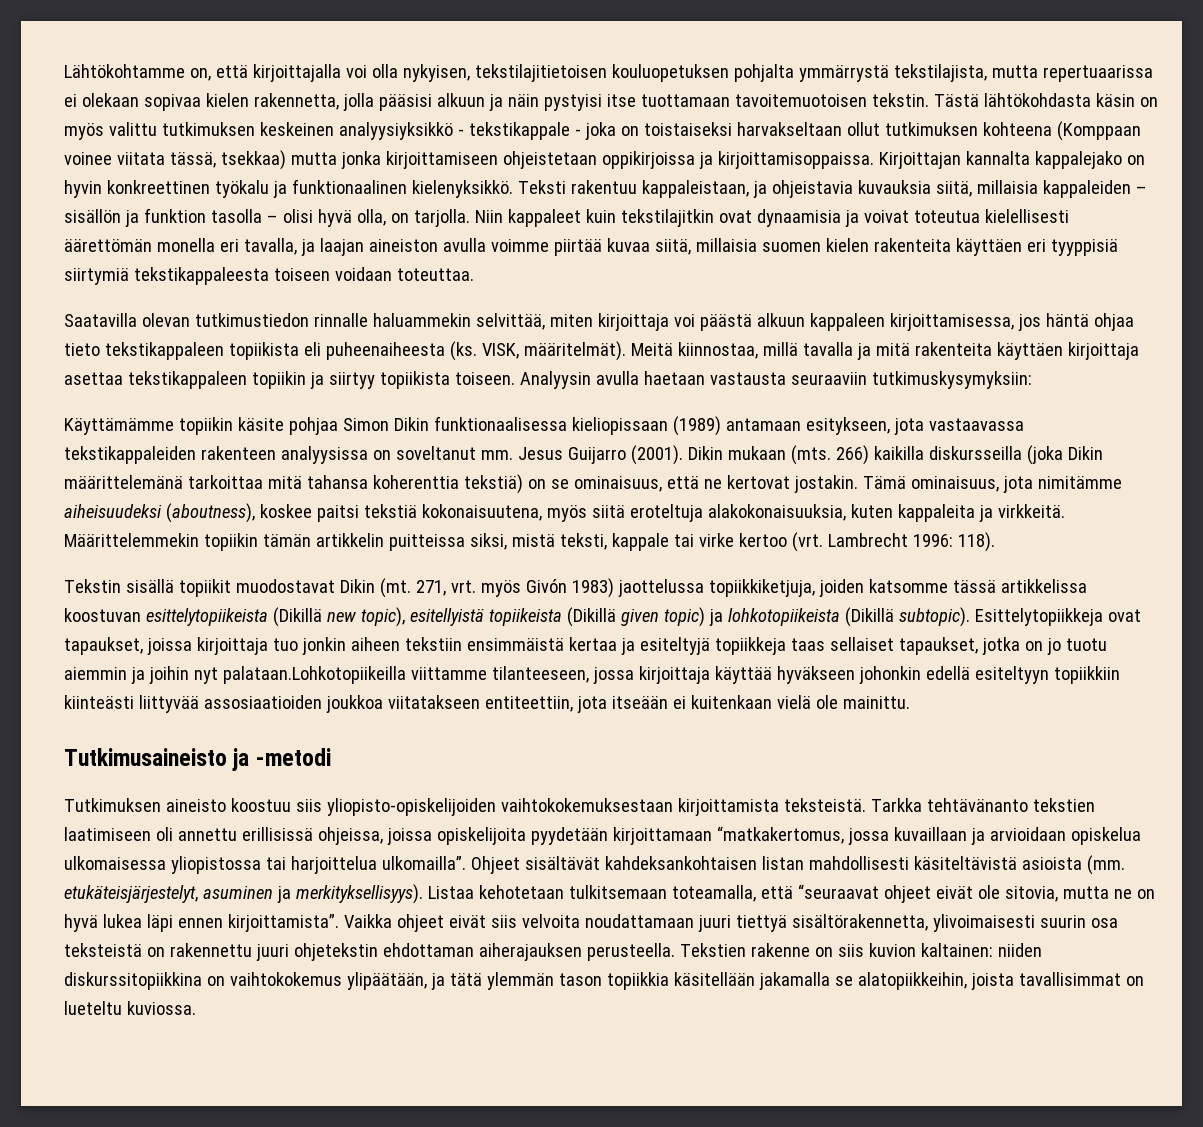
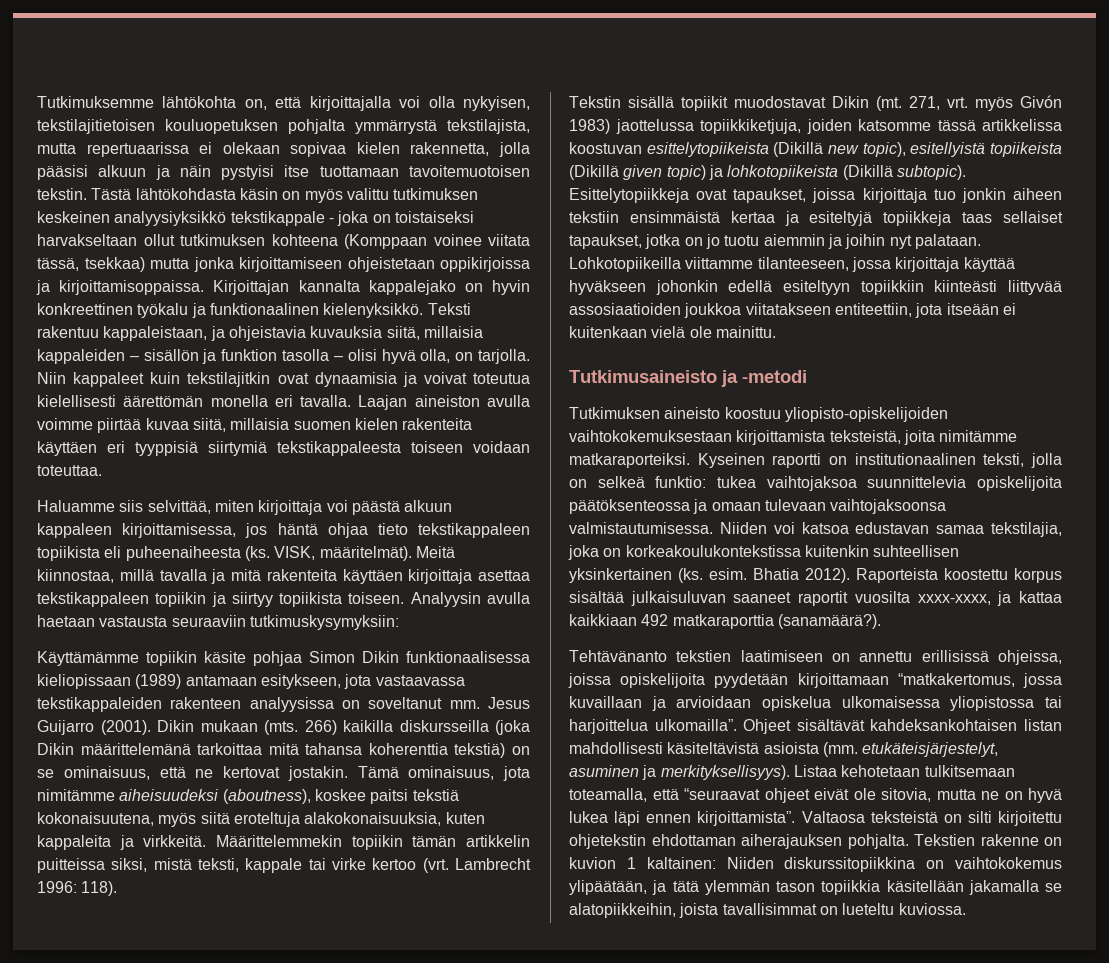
[64,64,185,78] Lähtökohtamme -> [37,96,237,108] Tutkimuksemme lähtökohta
[457,129,464,136] - -> (227, 218) none
[243,238,364,256] tavalla, ja laajan -> [300,395,408,410] tavalla. Laajan
[64,313,471,327] Saatavilla olevan tutkimustiedon rinnalle haluammekin -> [37,500,144,512] Haluamme siis
[222,666,406,684] palataan.Lohkotopiikeilla -> [914,234,981,249] [569,257,681,272] palataan. Lohkotopiikeilla
[295,799,322,812] siis -> (781, 413) none
[783,798,1028,812] teksteistä. Tarkka tehtävänanto -> [829,430,1018,445] [569,453,1062,468] [569,476,1062,491] [569,499,947,514] [569,522,1062,537] [568,545,960,560] [569,568,1062,583] [569,591,1062,606] [569,614,881,629] [569,650,667,662] teksteistä, joita nimitämme matkaraporteiksi. Kyseinen raportti on institutionaalinen teksti, jolla on selkeä funktio: tukea vaihtojaksoa suunnittelevia opiskelijoita päätöksenteossa ja omaan tulevaan vaihtojaksoonsa valmistautumisessa. Niiden voi katsoa edustavan samaa tekstilajia, joka on korkeakoulukontekstissa kuitenkin suhteellisen yksinkertainen (ks. esim. Bhatia 2012). Raporteista koostettu korpus sisältää julkaisuluvan saaneet raportit vuosilta xxxx-xxxx, ja kattaa kaikkiaan 492 matkaraporttia (sanamäärä?). // Tehtävänanto
[155,827,173,841] oli -> [832,653,850,662] on
[343,914,1118,932] [64,943,289,961] Vaikka ohjeet eivät siis velvoita noudattamaan juuri tiettyä sisältörakennetta, ylivoimaisesti suurin osa teksteistä on rakennettu juuri -> [801,811,1062,826] Valtaosa teksteistä on silti kirjoitettu
[586,943,675,961] perusteella. -> [847,834,909,849] pohjalta.
[837,943,1042,957] siis kuvion kaltainen: niiden -> [569,857,774,869] kuvion 1 kaltainen: Niiden

